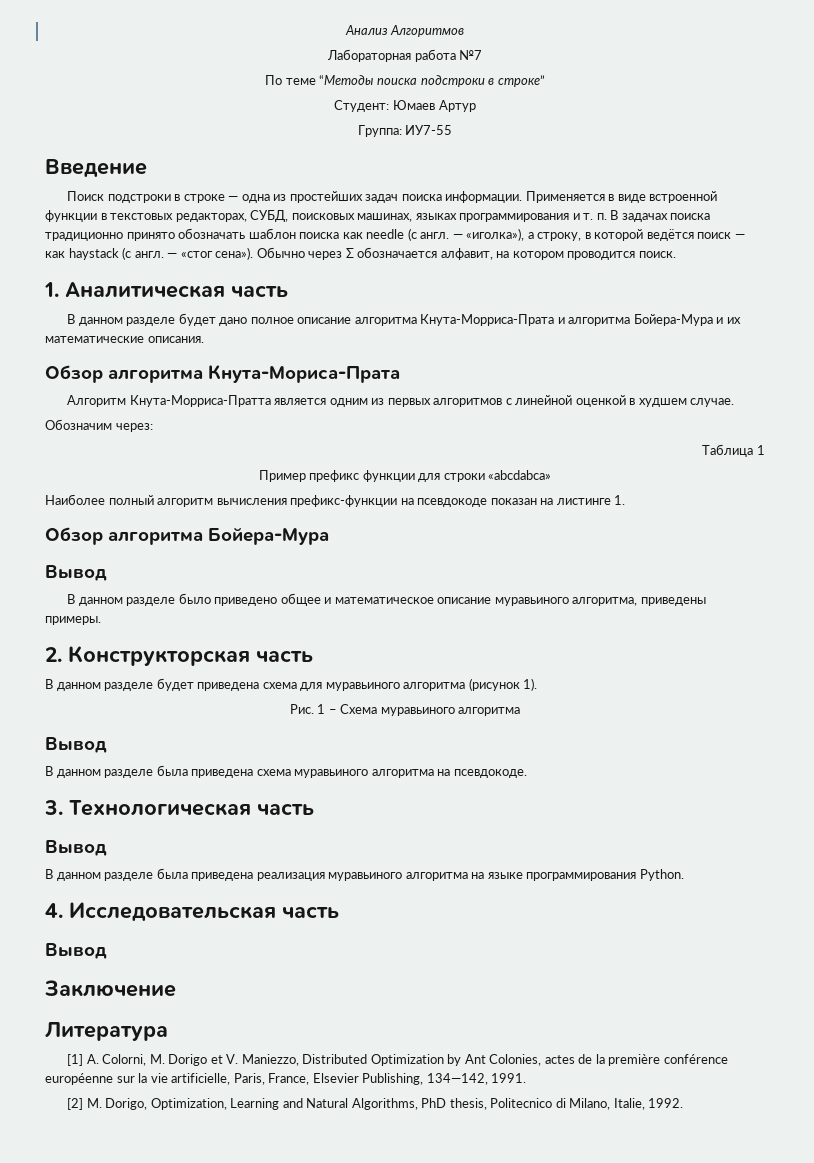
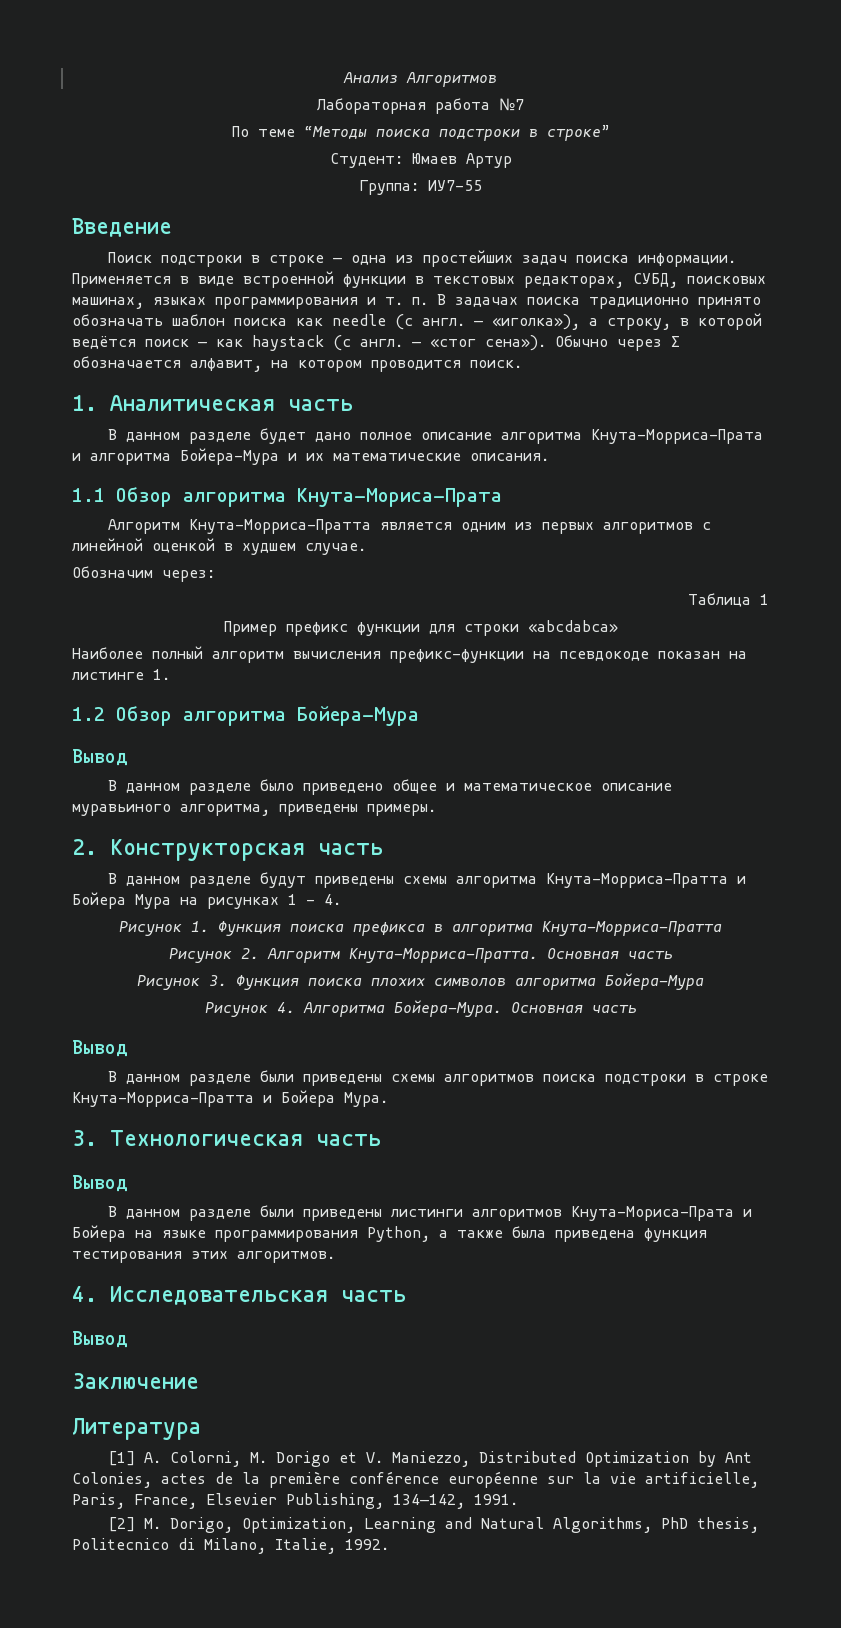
(204, 339) none -> [72,488,105,502] 1.1
(626, 500) none -> [72,707,105,721] 1.2
[156,678,538,691] [289,704,521,716] [45,737,107,753] [45,765,527,778] будет приведена схема для муравьиного алгоритма (рисунок 1). // Рис. 1 – Схема муравьиного алгоритма // Вывод // В данном разделе была приведена схема муравьиного алгоритма на псевдокоде. -> [260,872,747,888] [72,892,341,909] [119,921,722,936] [168,948,673,963] [137,973,704,990] [204,1000,637,1017] [72,1040,128,1057] [108,1070,769,1086] [72,1090,388,1107] будут приведены схемы алгоритма Кнута-Морриса-Пратта и Бойера Мура на рисунках 1 - 4. // Рисунок 1. Функция поиска префикса в алгоритма Кнута-Морриса-Пратта // Рисунок 2. Алгоритм Кнута-Морриса-Пратта. Основная часть // Рисунок 3. Функция поиска плохих символов алгоритма Бойера-Мура // Рисунок 4. Алгоритма Бойера-Мура. Основная часть // Вывод // В данном разделе были приведены схемы алгоритмов поиска подстроки в строке Кнута-Морриса-Пратта и Бойера Мура.
[156,868,684,881] была приведена реализация муравьиного алгоритма на языке программирования Python. -> [260,1205,753,1221] [72,1225,707,1242] [72,1251,335,1263] были приведены листинги алгоритмов Кнута-Мориса-Прата и Бойера на языке программирования Python, а также была приведена функция тестирования этих алгоритмов.

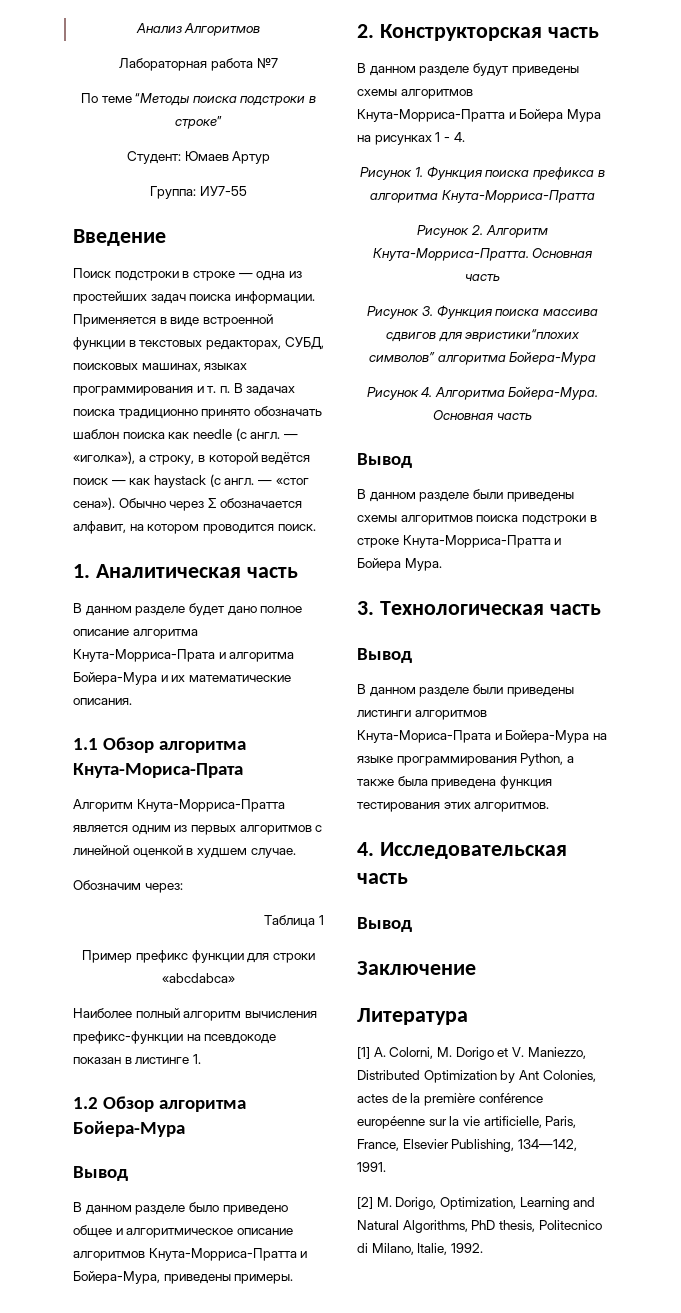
[729,651,747,659] на -> [124,1057,132,1064] в
[464,783,673,791] [72,804,270,816] математическое описание муравьиного алгоритма, -> [126,1228,293,1238] [73,1248,308,1261] [73,1271,160,1284] алгоритмическое описание алгоритмов Кнута-Морриса-Пратта и Бойера-Мура,
[456,876,538,888] алгоритма -> [400,89,473,99] алгоритмов
[371,978,506,987] плохих символов -> [542,309,598,316] [385,329,581,342] [368,352,435,362] массива сдвигов для эвристики“плохих символов”
[72,1225,126,1242] Бойера -> [505,730,590,743] Бойера-Мура

